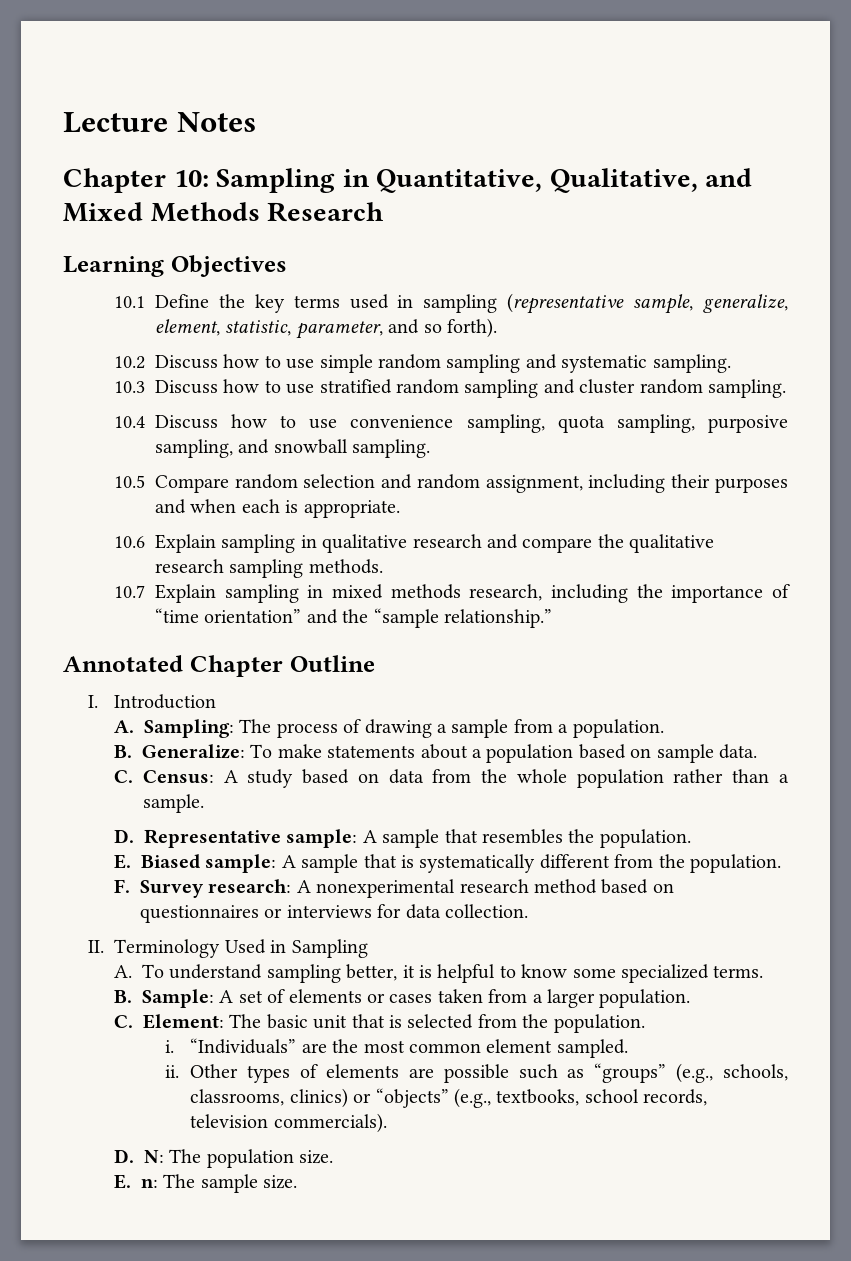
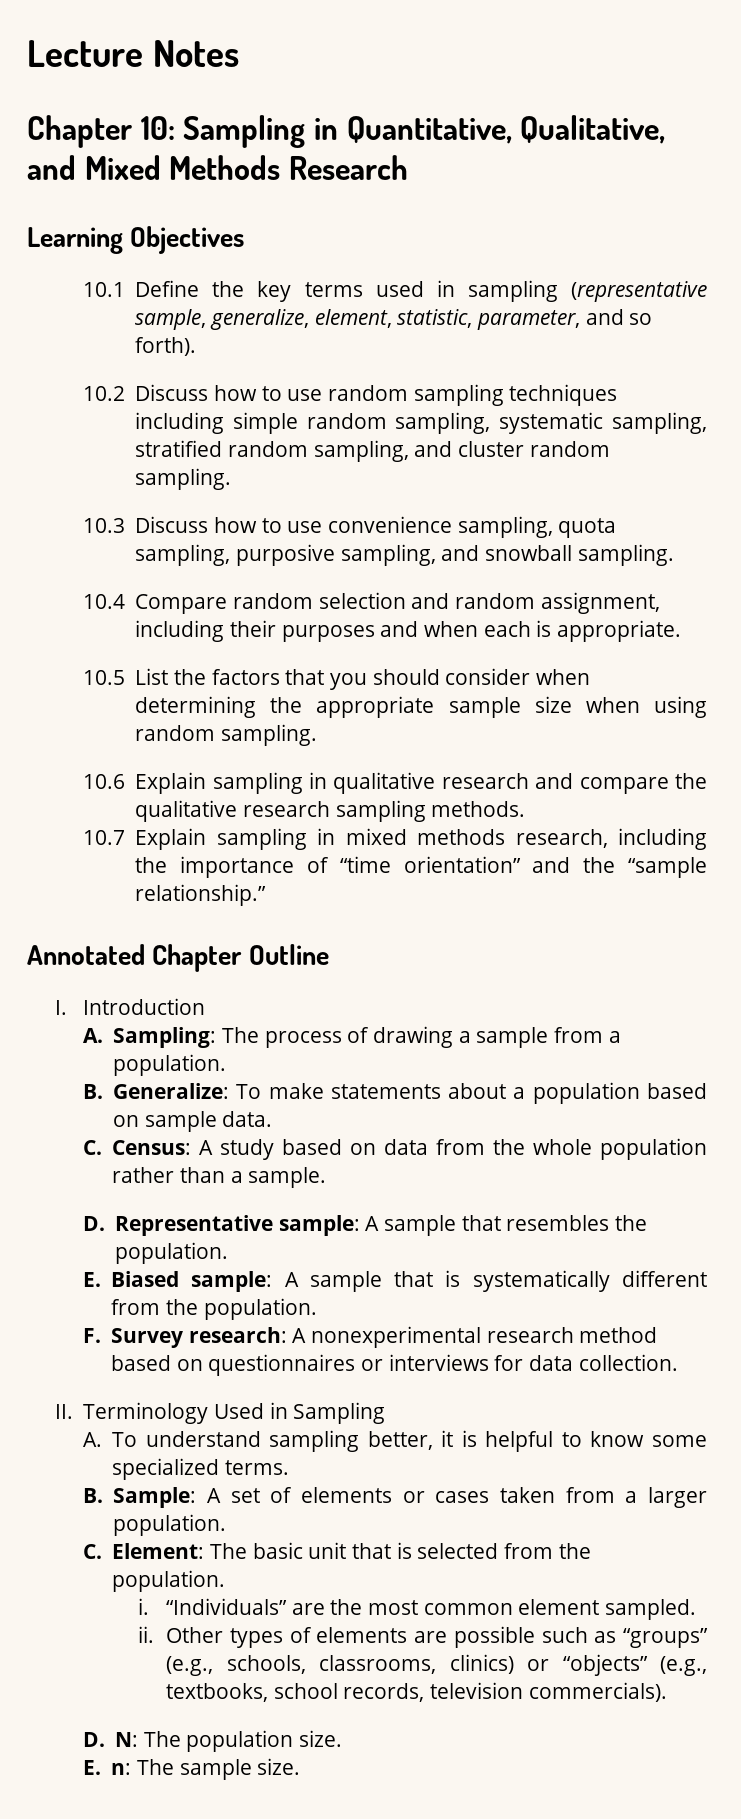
[319,354,731,373] [113,379,315,394] simple random sampling and systematic sampling. // 10.3 Discuss how to use -> [327,384,618,406] [135,412,708,434] random sampling techniques including simple random sampling, systematic sampling,
[464,379,539,398] sampling -> [313,440,409,462] sampling,
[113,416,145,428] 10.4 -> [82,518,125,533] 10.3
[113,475,145,488] 10.5 -> [82,594,125,609] 10.4
(400, 509) none -> [82,668,590,690] [135,696,708,718] [135,724,317,746] // 10.5 List the factors that you should consider when determining the appropriate sample size when using random sampling.

